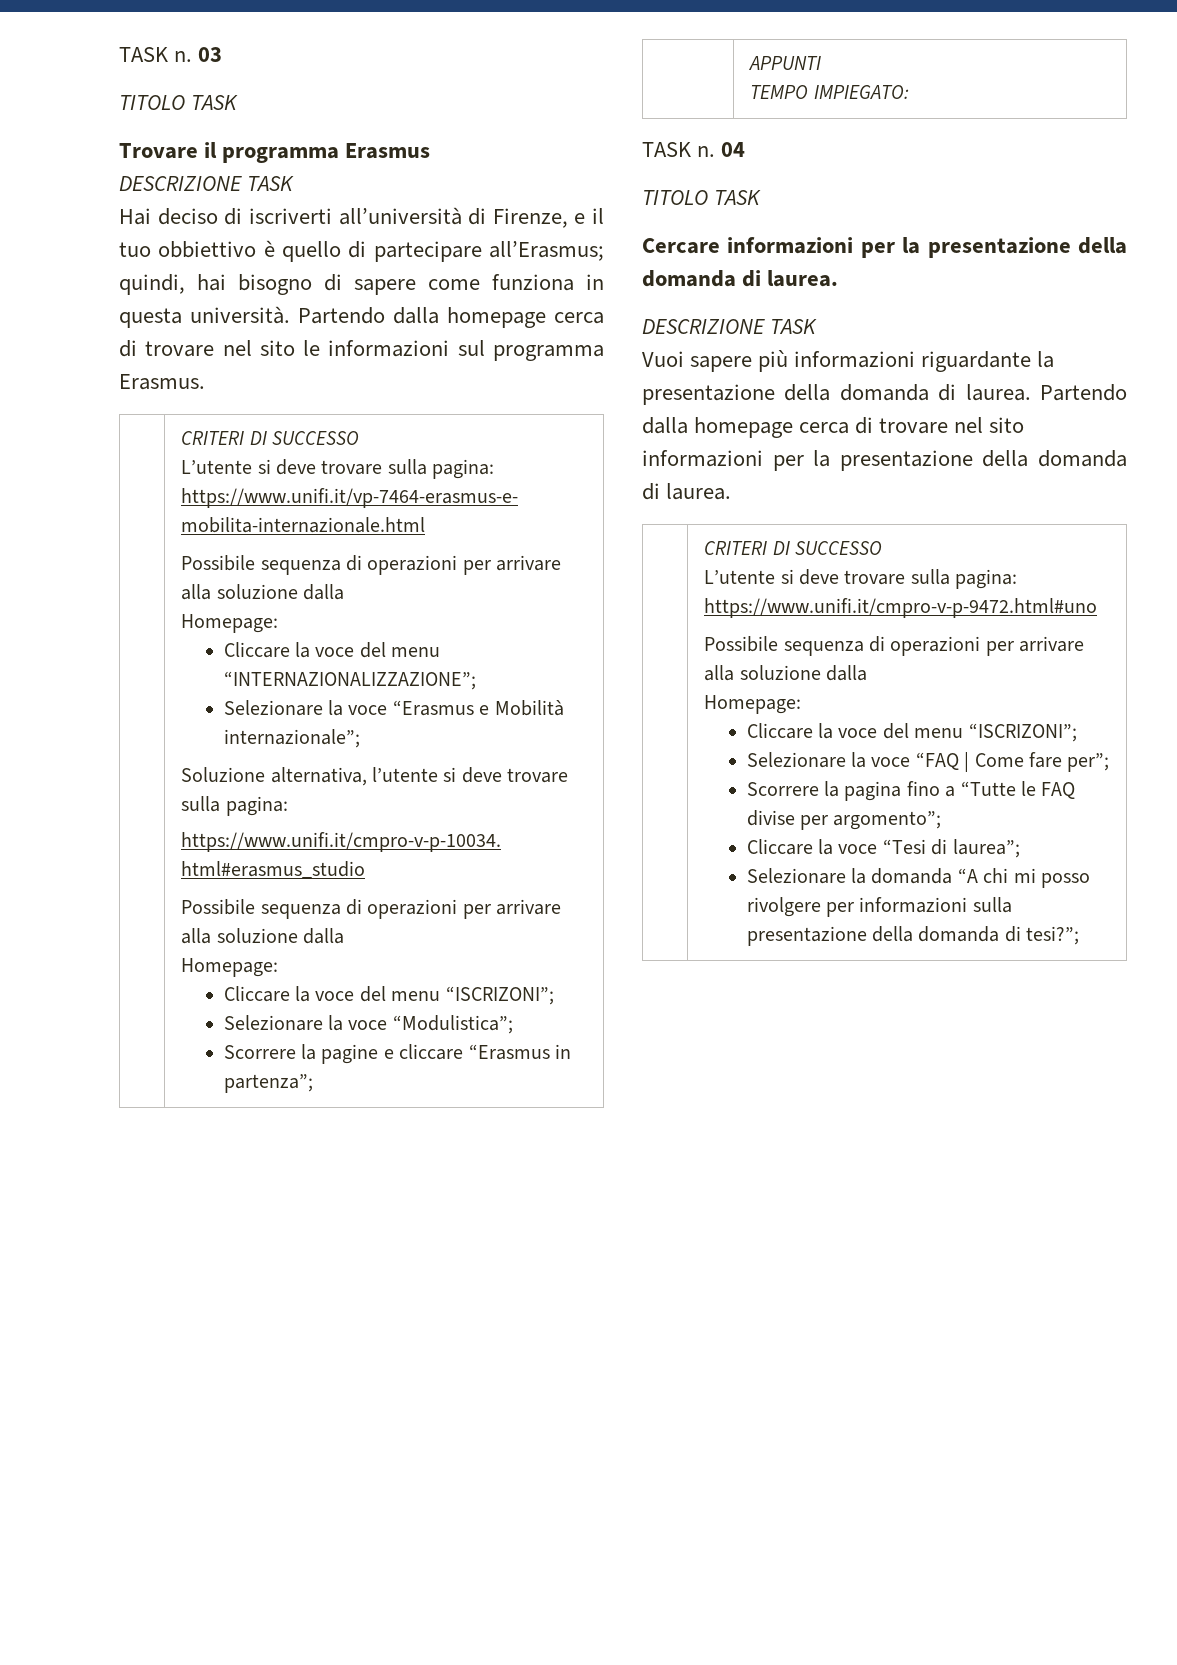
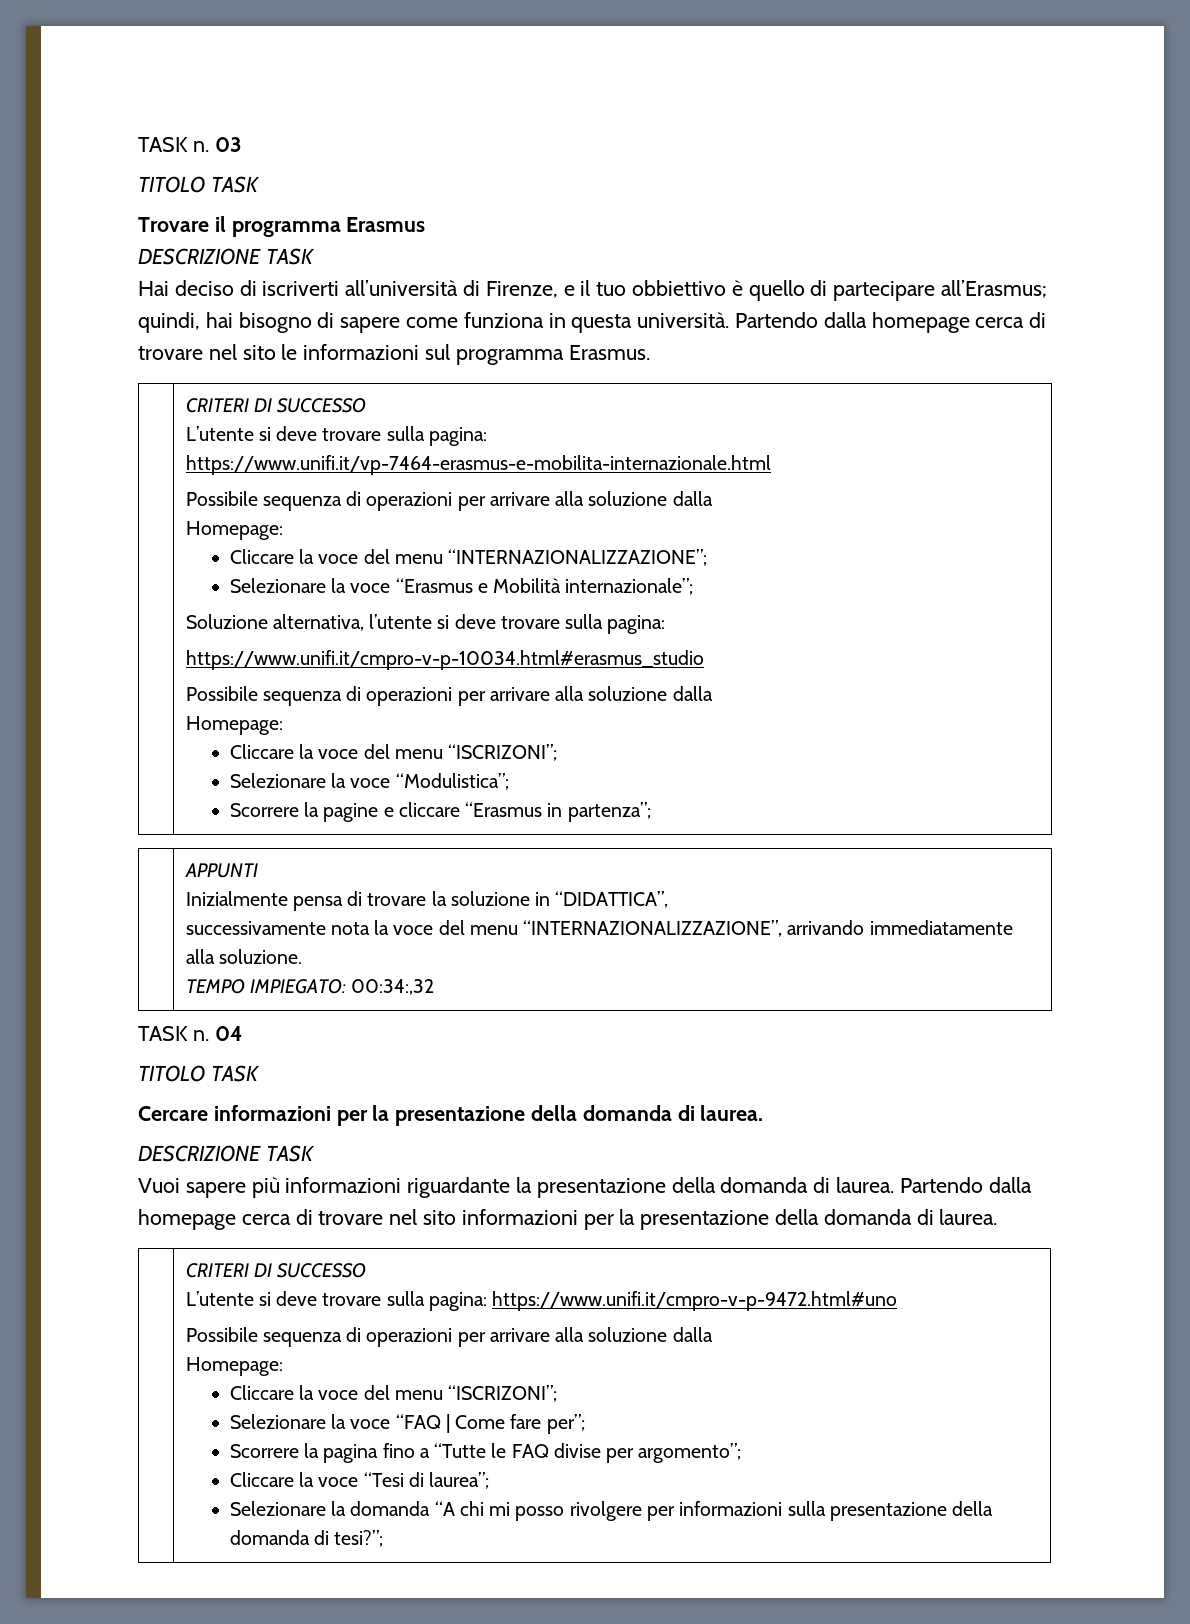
(822, 63) none -> [185,891,669,911] [185,920,1013,937] [185,949,302,964] // Inizialmente pensa di trovare la soluzione in “DIDATTICA”, // successivamente nota la voce del menu “INTERNAZIONALIZZAZIONE”, arrivando immediatamente alla soluzione.
(909, 92) none -> [351,979,435,995] 00:34:,32

